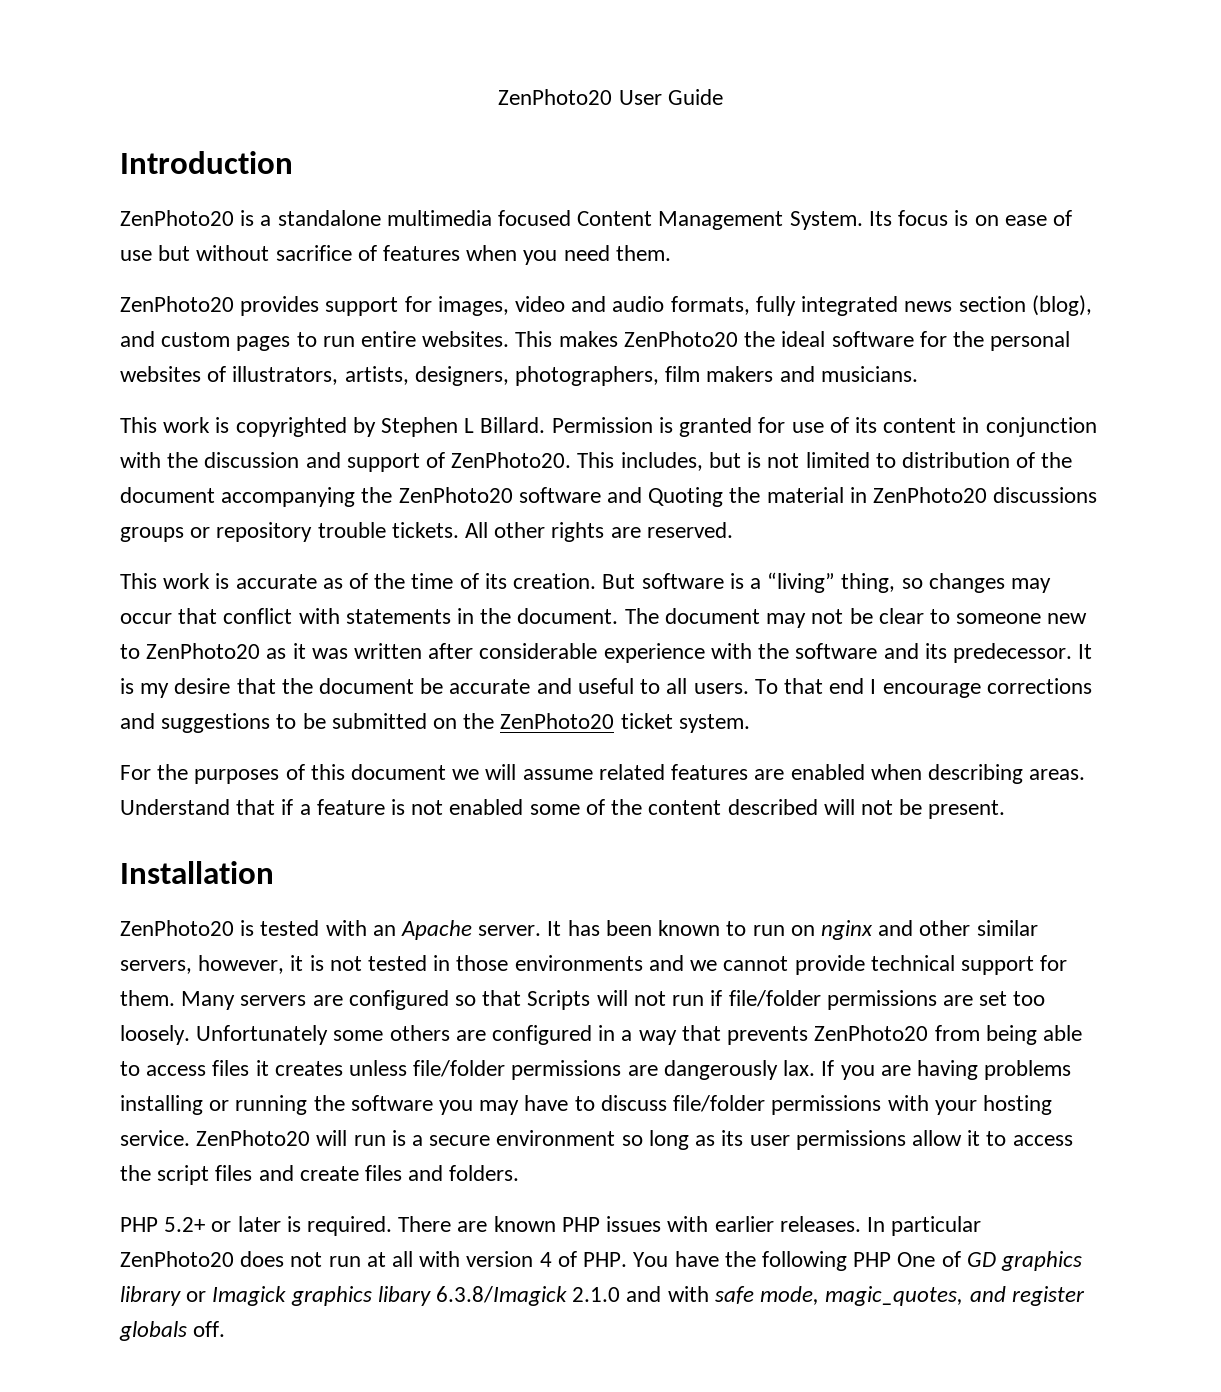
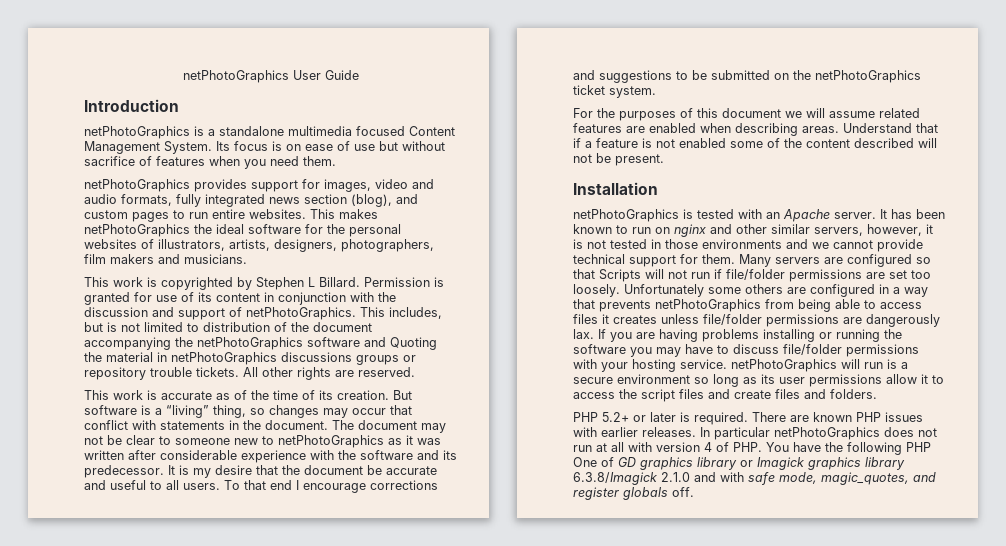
[498,89,613,105] ZenPhoto20 -> [182,70,289,83] netPhotoGraphics
[120,210,234,226] ZenPhoto20 -> [84,126,190,139] netPhotoGraphics
[120,296,234,312] ZenPhoto20 -> [84,179,190,192] netPhotoGraphics
[623,331,738,347] ZenPhoto20 -> [84,224,190,237] netPhotoGraphics
[451,452,572,468] ZenPhoto20. -> [246,307,356,320] netPhotoGraphics.
[398,487,513,503] ZenPhoto20 -> [197,337,303,350] netPhotoGraphics
[873,487,988,503] ZenPhoto20 -> [171,352,277,365] netPhotoGraphics
[146,643,261,659] ZenPhoto20 -> [278,435,384,448] netPhotoGraphics
[500,713,615,729] ZenPhoto20 -> [815,70,921,83] netPhotoGraphics
[120,920,234,936] ZenPhoto20 -> [573,209,679,222] netPhotoGraphics
[814,1025,929,1041] ZenPhoto20 -> [655,299,761,312] netPhotoGraphics
[196,1130,311,1146] ZenPhoto20 -> [731,359,837,372] netPhotoGraphics
[120,1251,234,1267] ZenPhoto20 -> [774,427,880,440] netPhotoGraphics
[377,1286,431,1306] libary -> [865,457,905,470] library

